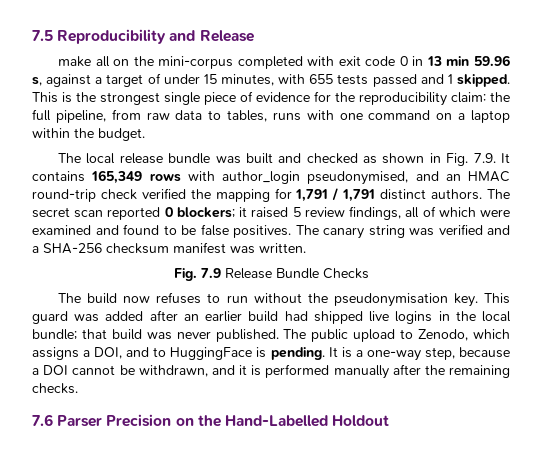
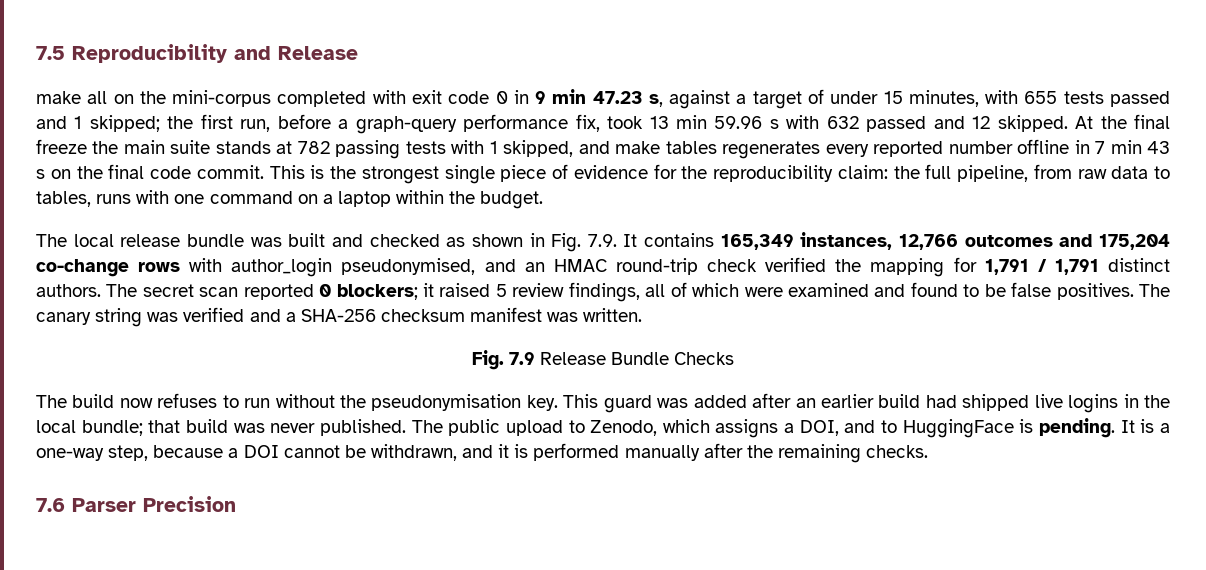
[426,55,510,66] 13 min 59.96 -> [535,89,643,104] 9 min 47.23
[457,74,511,87] skipped. -> [89,114,1171,134] [36,139,1171,159] [36,164,264,179] skipped; the first run, before a graph-query performance fix, took 13 min 59.96 s with 632 passed and 12 skipped. At the final freeze the main suite stands at 782 passing tests with 1 skipped, and make tables regenerates every reported number offline in 7 min 43 s on the final code commit.
(143, 177) none -> [800,232,1170,250] [36,259,129,277] instances, 12,766 outcomes and 175,204 co-change
[175,415,390,427] on the Hand-Labelled Holdout -> (236, 504) none

